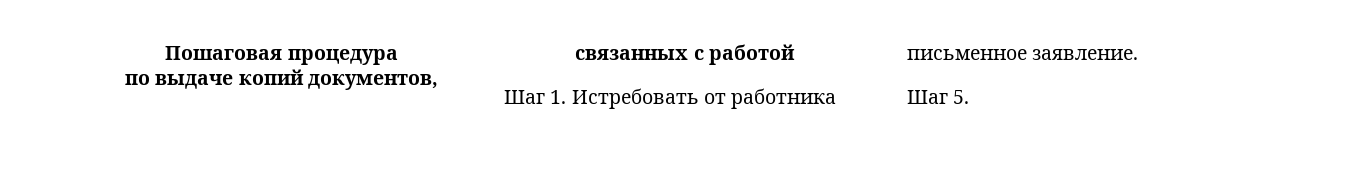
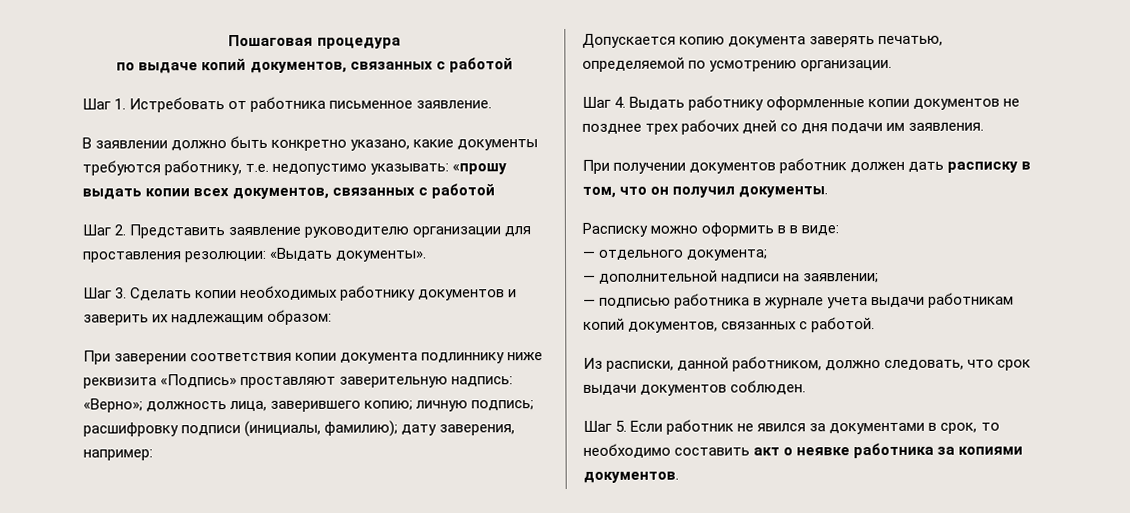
[907,90,970,104] Шаг 5. -> [82,135,539,151] [82,160,508,176] [82,183,496,200] [82,224,532,239] [82,247,428,263] [83,285,518,301] [83,309,333,326] [83,350,544,365] [83,374,514,389] [83,398,535,413] [83,420,516,438] [83,449,153,461] [582,33,944,48] [582,56,893,72] [582,95,1021,111] [582,119,985,135] [582,158,1032,174] [582,186,829,198] [582,222,840,237] [582,249,769,261] [583,269,880,284] [583,292,1015,309] [583,317,876,333] [583,356,1032,372] [583,380,807,396] [583,419,1000,435] [583,442,1024,459] [583,471,679,483] В заявлении должно быть конкретно указано, какие документы требуются работнику, т.е. недопустимо указывать: «прошу выдать копии всех документов, связанных с работой // Шаг 2. Представить заявление руководителю организации для проставления резолюции: «Выдать документы». // Шаг 3. Сделать копии необходимых работнику документов и заверить их надлежащим образом: // При заверении соответствия копии документа подлиннику ниже реквизита «Подпись» проставляют заверительную надпись: «Верно»; должность лица, заверившего копию; личную подпись; расшифровку подписи (инициалы, фамилию); дату заверения, например: // Допускается копию документа заверять печатью, определяемой по усмотрению организации. // Шаг 4. Выдать работнику оформленные копии документов не позднее трех рабочих дней со дня подачи им заявления. // При получении документов работник должен дать расписку в том, что он получил документы. // Расписку можно оформить в в виде: // — отдельного документа; // — дополнительной надписи на заявлении; // — подписью работника в журнале учета выдачи работникам копий документов, связанных с работой. // Из расписки, данной работником, должно следовать, что срок выдачи документов соблюден. // Шаг 5. Если работник не явился за документами в срок, то необходимо составить акт о неявке работника за копиями документов.

